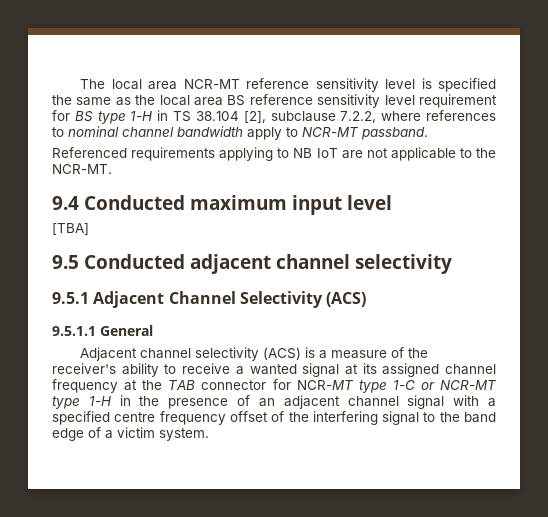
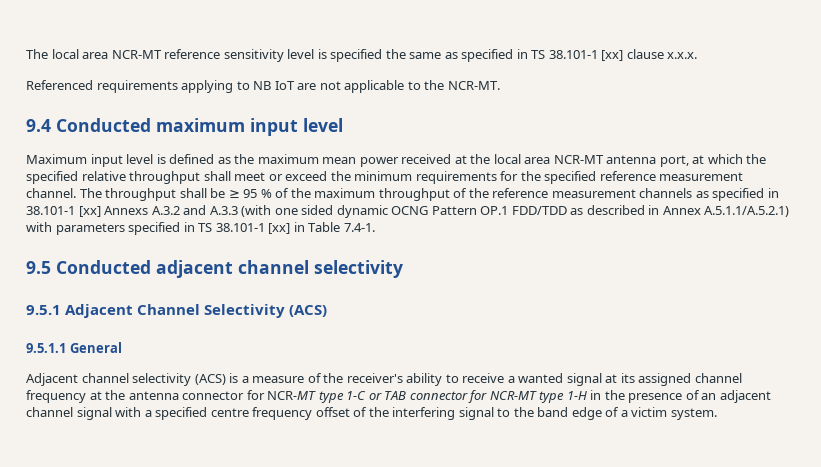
[135,94,497,108] [52,110,496,124] [52,126,428,140] the local area BS reference sensitivity level requirement for BS type 1-H in TS 38.104 [2], subclause 7.2.2, where references to nominal channel bandwidth apply to NCR-MT passband. -> [461,49,698,62] specified in TS 38.101-1 [xx] clause x.x.x.
[52,223,89,235] [TBA] -> [26,154,767,167] [26,171,744,184] [26,188,779,201] [26,205,790,218] [26,222,375,235] Maximum input level is defined as the maximum mean power received at the local area NCR-MT antenna port, at which the specified relative throughput shall meet or exceed the minimum requirements for the specified reference measurement channel. The throughput shall be ≥ 95 % of the maximum throughput of the reference measurement channels as specified in 38.101-1 [xx] Annexs A.3.2 and A.3.3 (with one sided dynamic OCNG Pattern OP.1 FDD/TDD as described in Annex A.5.1.1/A.5.2.1) with parameters specified in TS 38.101-1 [xx] in Table 7.4-1.
[168,380,196,390] TAB -> [128,391,179,400] antenna
(435, 386) none -> [384,390,488,403] TAB connector for

